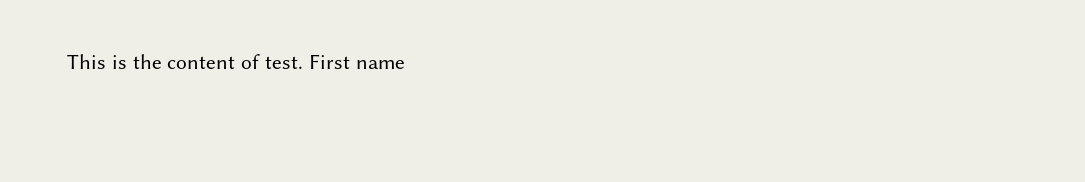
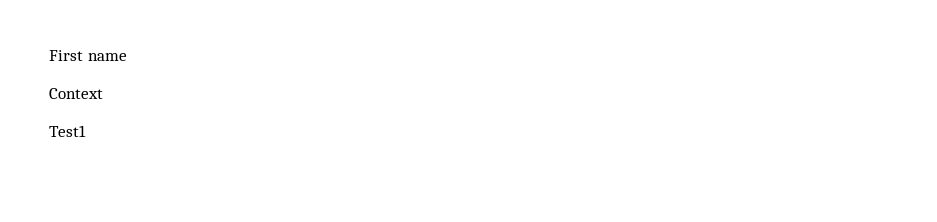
[67,54,304,69] This is the content of test. -> (49, 55) none
(405, 64) none -> [49,88,103,99] [49,125,86,137] // Context // Test1

